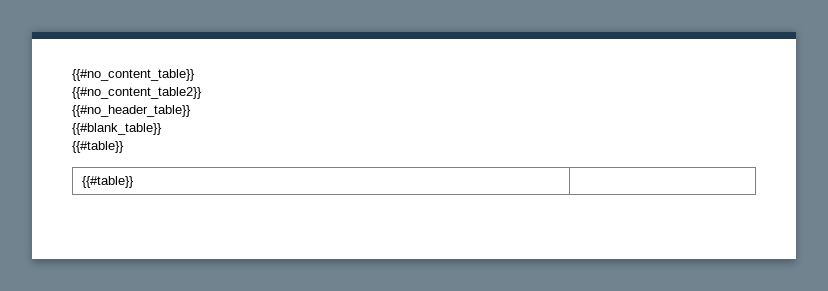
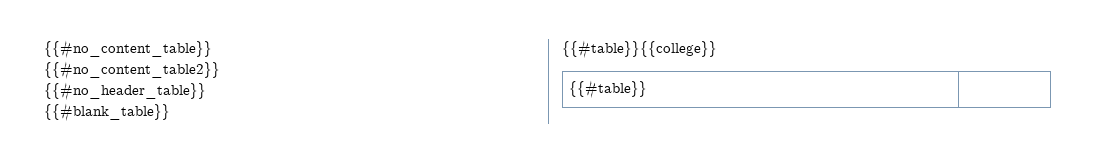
[72,141,124,153] {{#table}} -> [562,40,717,59] {{#table}}{{college}}

